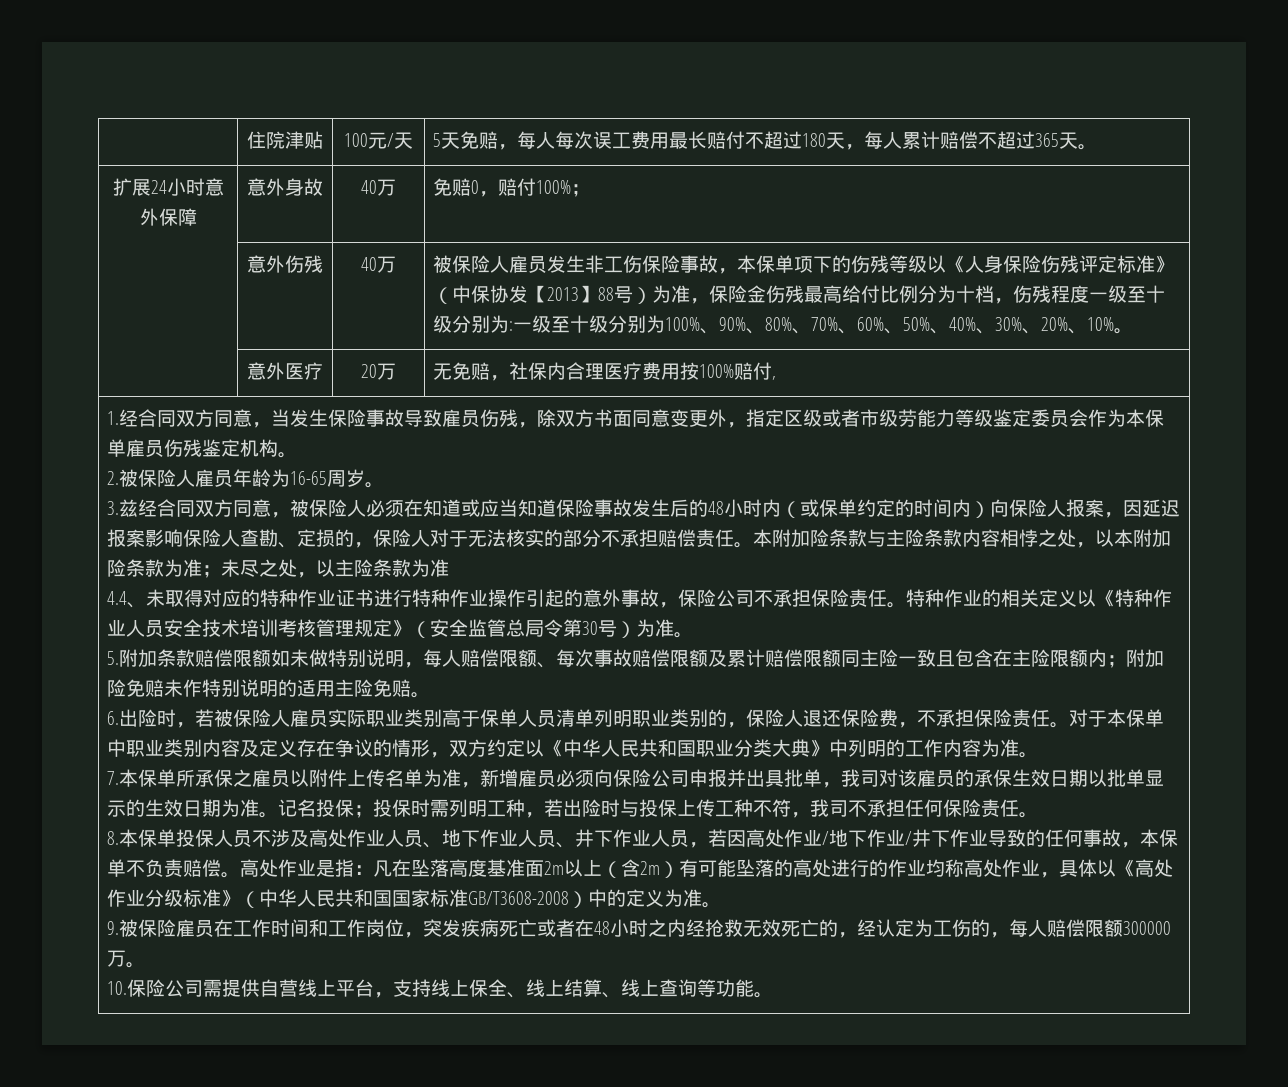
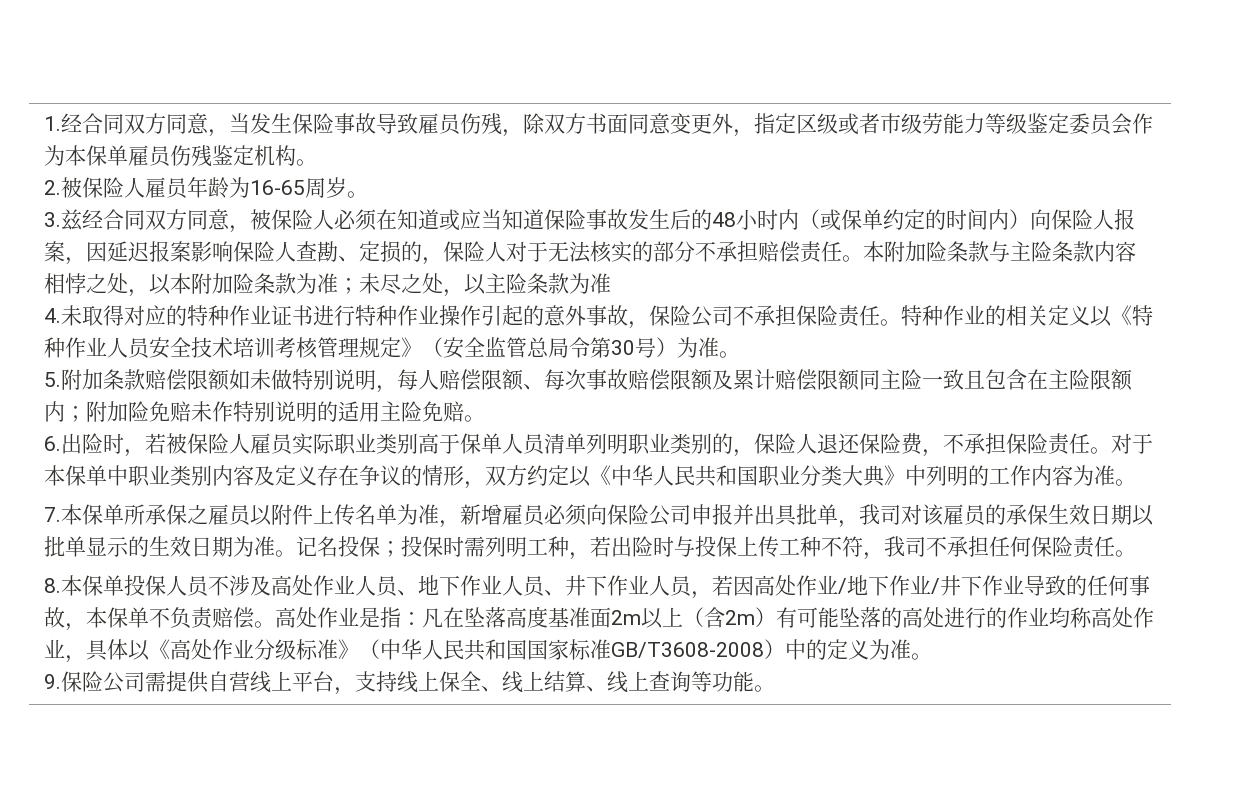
[247,131,323,149] [344,132,413,149] [433,131,1098,150] [112,178,224,196] [139,208,197,226] [247,178,323,196] [361,179,396,196] [433,178,591,197] [247,255,323,273] [361,256,396,273] [433,255,1175,274] [433,285,1166,304] [433,315,1134,334] [247,362,323,380] [361,363,396,380] [433,362,777,381] | 住院津贴 | 100元/天 | 5天免赔，每人每次误工费用最长赔付不超过180天，每人累计赔偿不超过365天。 // 扩展24小时意外保障 | 意外身故 | 40万 | 免赔0，赔付100%； // | 意外伤残 | 40万 | 被保险人雇员发生非工伤保险事故，本保单项下的伤残等级以《人身保险伤残评定标准》（中保协发【2013】88号）为准，保险金伤残最高给付比例分为十档，伤残程度一级至十级分别为:一级至十级分别为100%、90%、80%、70%、60%、50%、40%、30%、20%、10%。 // | 意外医疗 | 20万 | 无免赔，社保内合理医疗费用按100%赔付, // -> (44, 123) none
[107,591,147,608] 4.4、 -> [44,308,62,323] 4.
[119,919,1172,938] [107,950,146,968] [107,981,128,995] 被保险雇员在工作时间和工作岗位，突发疾病死亡或者在48小时之内经抢救无效死亡的，经认定为工伤的，每人赔偿限额300000万。 // 10. -> (62, 681) none

